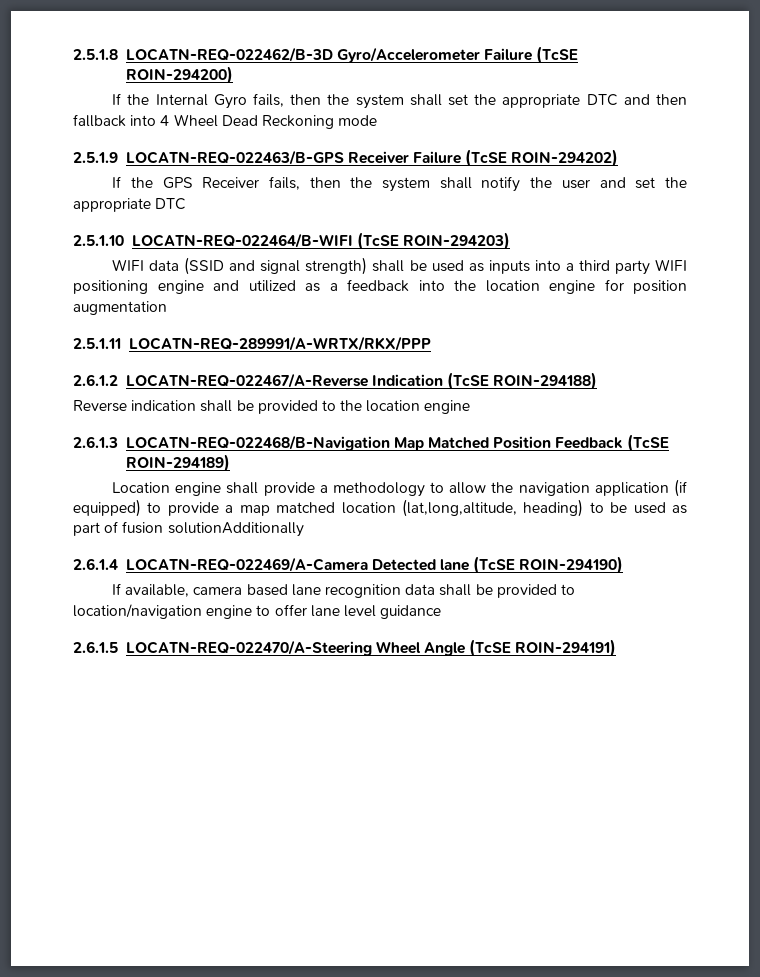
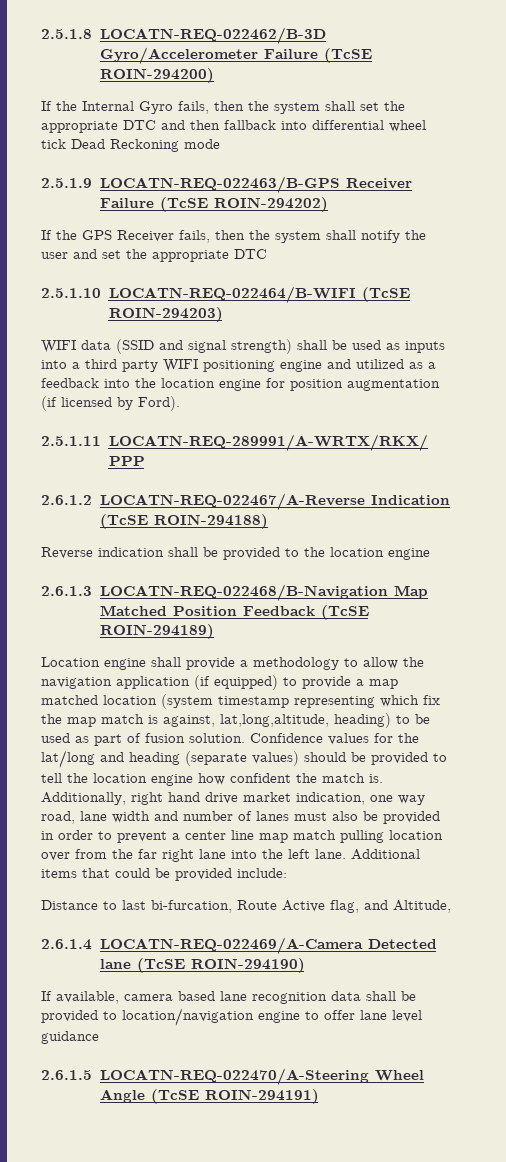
[160,114,218,127] 4 Wheel -> [312,120,426,132] [41,139,66,149] differential wheel tick
(167, 308) none -> [41,396,180,411] (if licensed by Ford).
[401,499,517,517] (lat,long,altitude, -> [161,694,440,709] [41,714,329,727] (system timestamp representing which fix the map match is against, lat,long,altitude,
[167,522,304,537] solutionAdditionally -> [189,733,419,745] [41,750,447,768] [41,773,383,786] [41,792,425,805] [41,811,440,824] [41,830,443,843] [41,849,420,862] [41,868,287,881] [41,900,451,913] solution. Confidence values for the lat/long and heading (separate values) should be provided to tell the location engine how confident the match is. Additionally, right hand drive market indication, one way road, lane width and number of lanes must also be provided in order to prevent a center line map match pulling location over from the far right lane into the left lane. Additional items that could be provided include: // Distance to last bi-furcation, Route Active flag, and Altitude,

